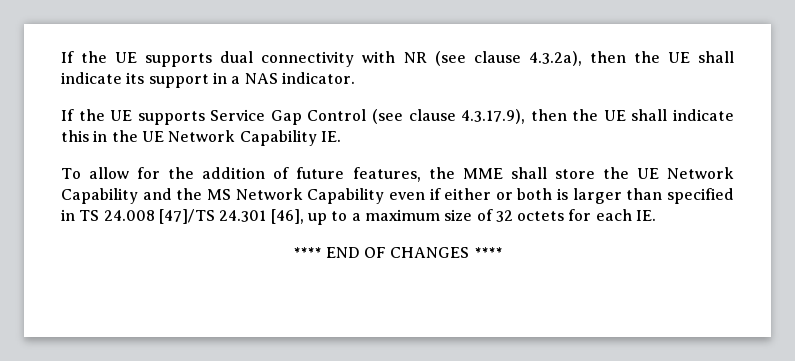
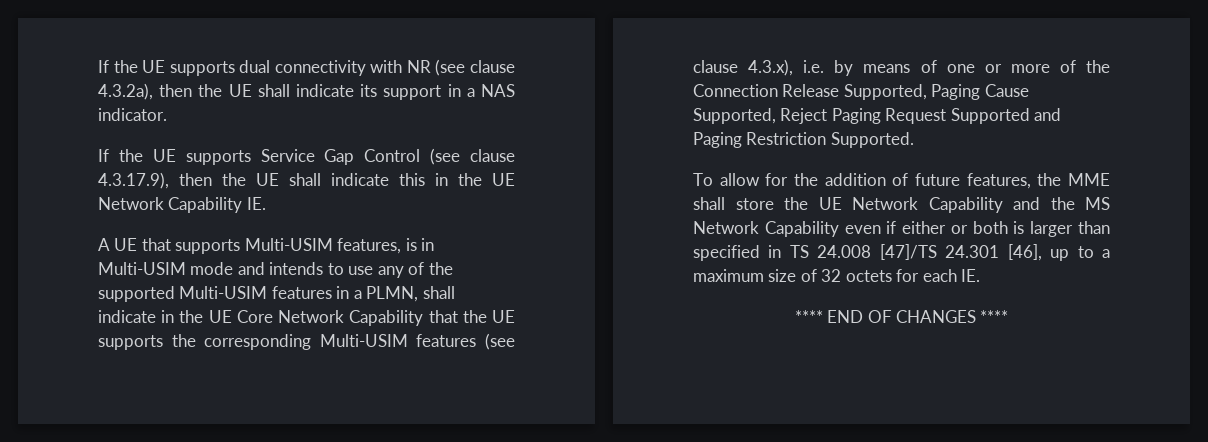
(341, 136) none -> [98,238,435,254] [98,262,453,278] [98,286,455,302] [98,310,515,326] [98,333,515,350] [693,59,1110,76] [693,84,1029,100] [693,108,1062,124] [693,132,914,148] // A UE that supports Multi-USIM features, is in Multi-USIM mode and intends to use any of the supported Multi-USIM features in a PLMN, shall indicate in the UE Core Network Capability that the UE supports the corresponding Multi-USIM features (see clause 4.3.x), i.e. by means of one or more of the Connection Release Supported, Paging Cause Supported, Reject Paging Request Supported and Paging Restriction Supported.

